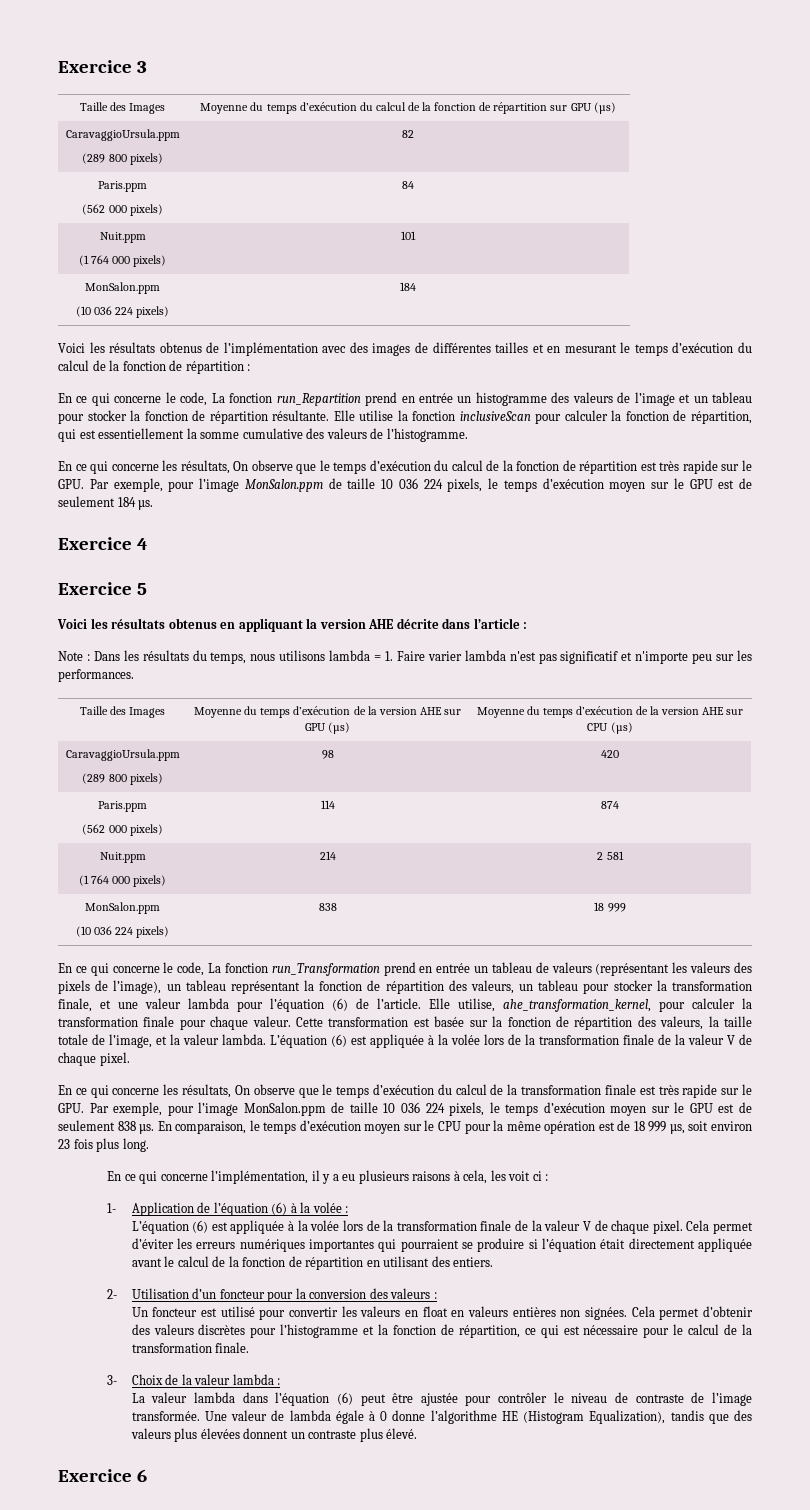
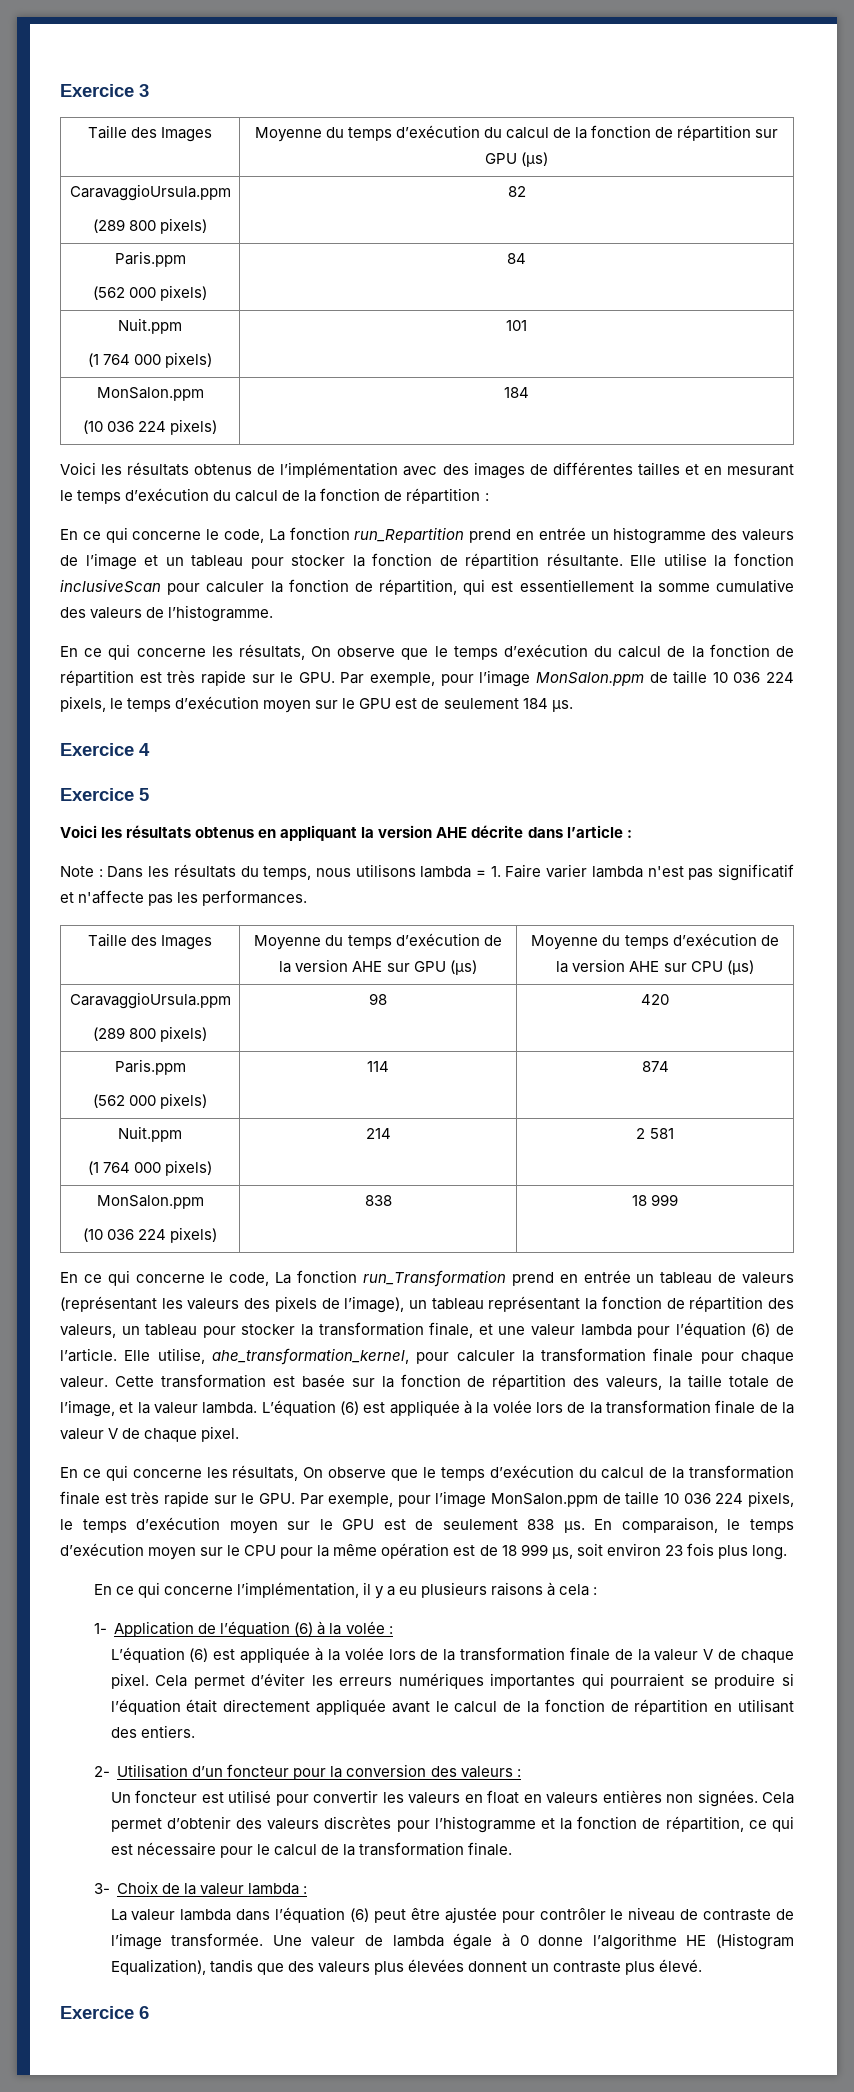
[635,651,735,664] n'importe peu sur -> [78,890,174,906] n'affecte pas
[463,1170,542,1184] cela, les voit ci -> [559,1584,590,1596] cela

